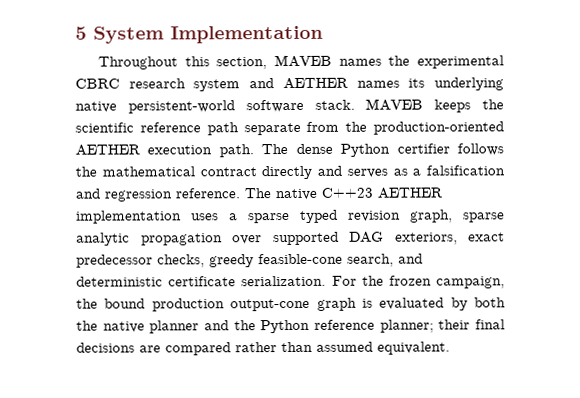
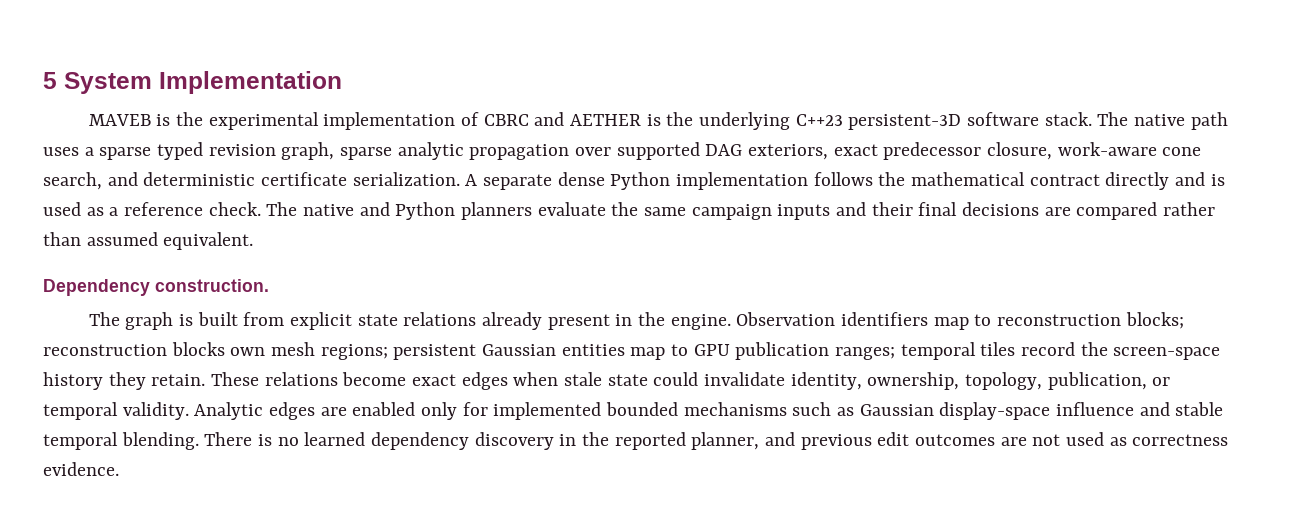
[98,54,504,70] [75,77,505,92] [75,98,504,114] [75,121,504,136] [75,143,504,158] [75,165,505,180] [75,187,442,202] [76,210,182,224] Throughout this section, MAVEB names the experimental CBRC research system and AETHER names its underlying native persistent-world software stack. MAVEB keeps the scientific reference path separate from the production-oriented AETHER execution path. The dense Python certifier follows the mathematical contract directly and serves as a falsification and regression reference. The native C++23 AETHER implementation -> [88,112,1228,130] MAVEB is the experimental implementation of CBRC and AETHER is the underlying C++23 persistent-3D software stack. The native path
[157,253,343,268] checks, greedy feasible-cone -> [987,142,1202,160] closure, work-aware cone
[331,275,506,289] [76,297,506,312] [76,319,434,334] For the frozen campaign, the bound production output-cone graph is evaluated by both the native planner and the Python reference planner; -> [465,172,1225,190] [43,202,867,220] A separate dense Python implementation follows the mathematical contract directly and is used as a reference check. The native and Python planners evaluate the same campaign inputs and
(450, 348) none -> [43,279,269,296] [88,312,1184,330] [43,342,1221,360] [43,372,1171,390] [43,402,1224,420] [43,432,1229,450] [43,462,119,476] // Dependency construction. // The graph is built from explicit state relations already present in the engine. Observation identifiers map to reconstruction blocks; reconstruction blocks own mesh regions; persistent Gaussian entities map to GPU publication ranges; temporal tiles record the screen-space history they retain. These relations become exact edges when stale state could invalidate identity, ownership, topology, publication, or temporal validity. Analytic edges are enabled only for implemented bounded mechanisms such as Gaussian display-space influence and stable temporal blending. There is no learned dependency discovery in the reported planner, and previous edit outcomes are not used as correctness evidence.

